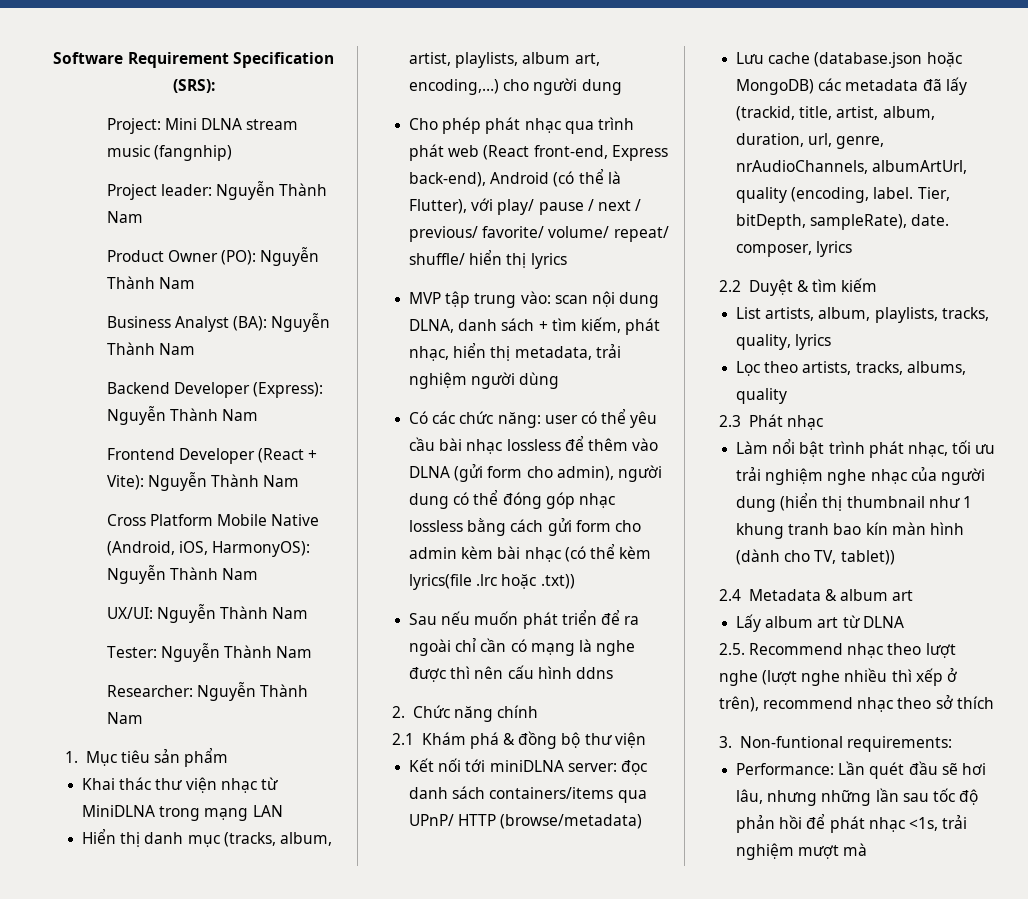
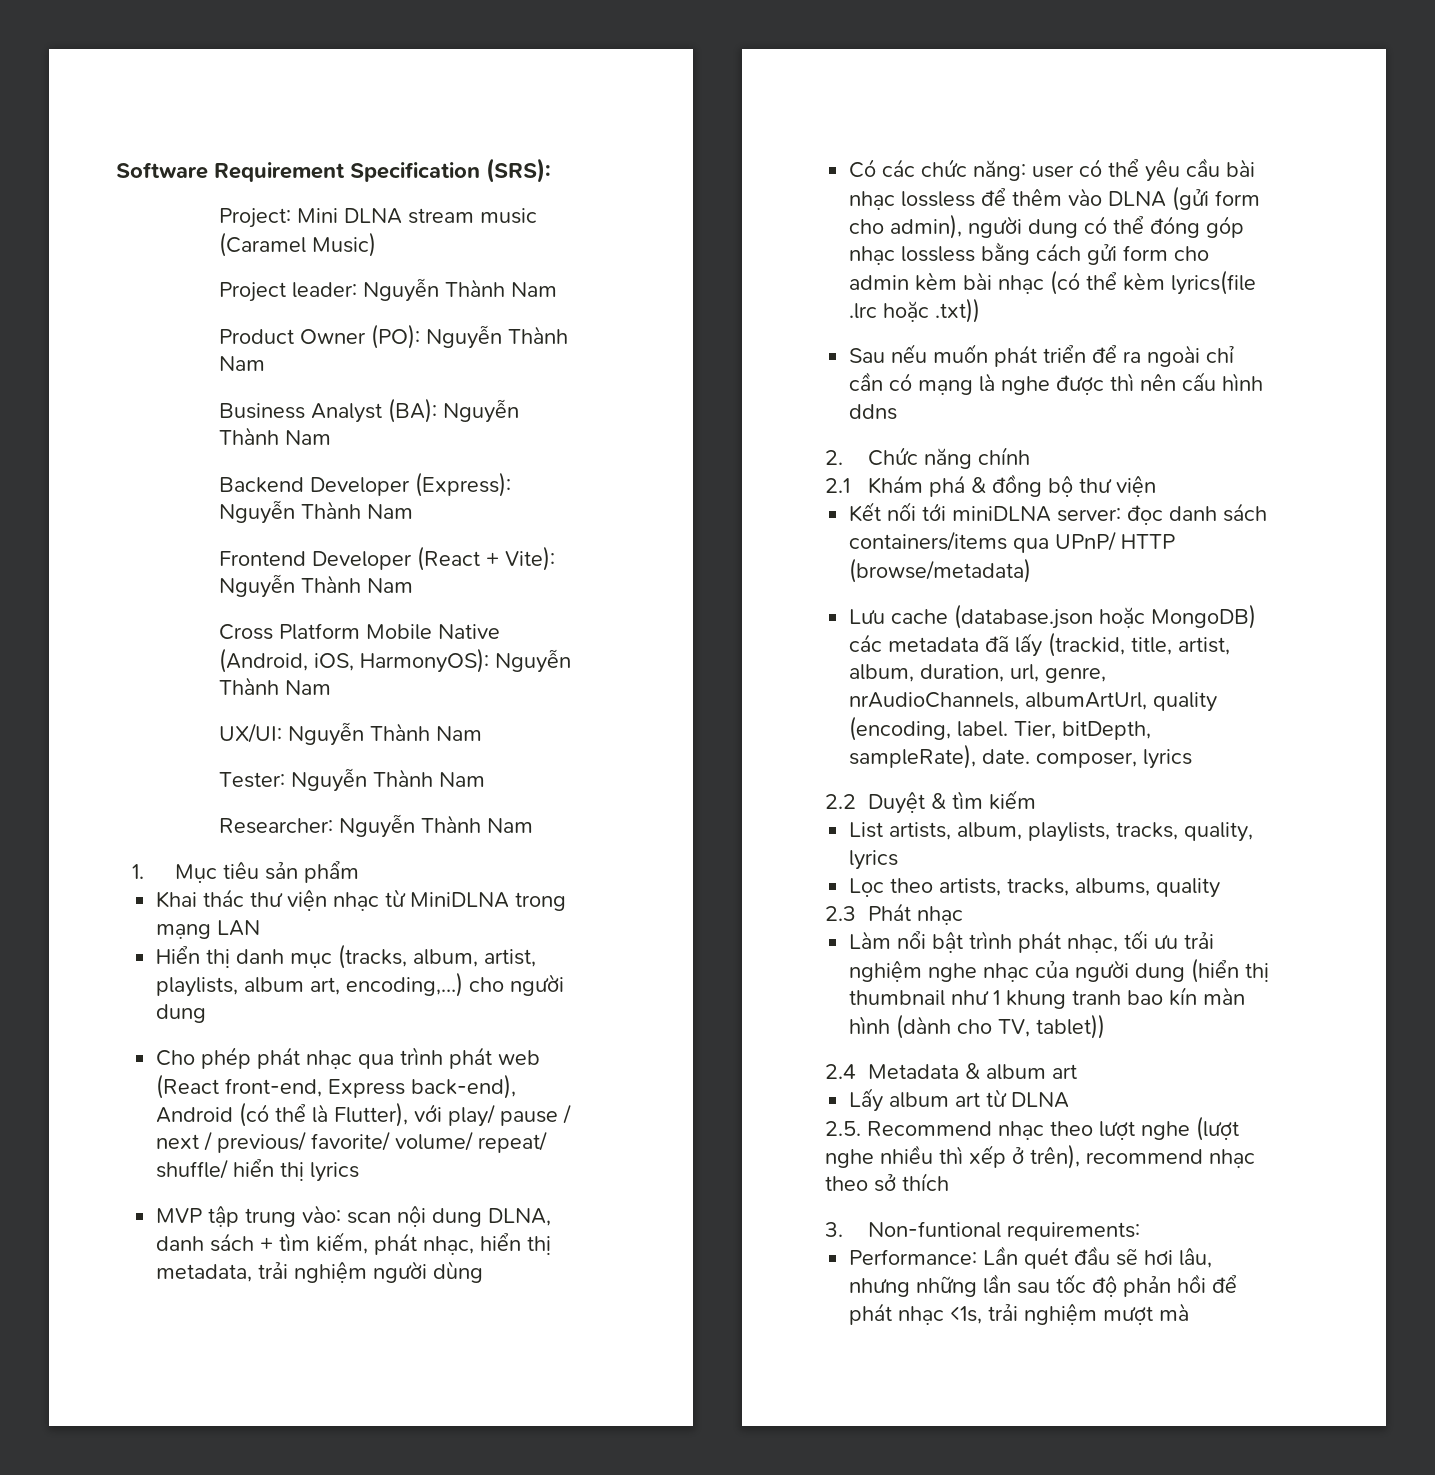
[153,145,232,161] (fangnhip) -> [218,232,376,257] (Caramel Music)

